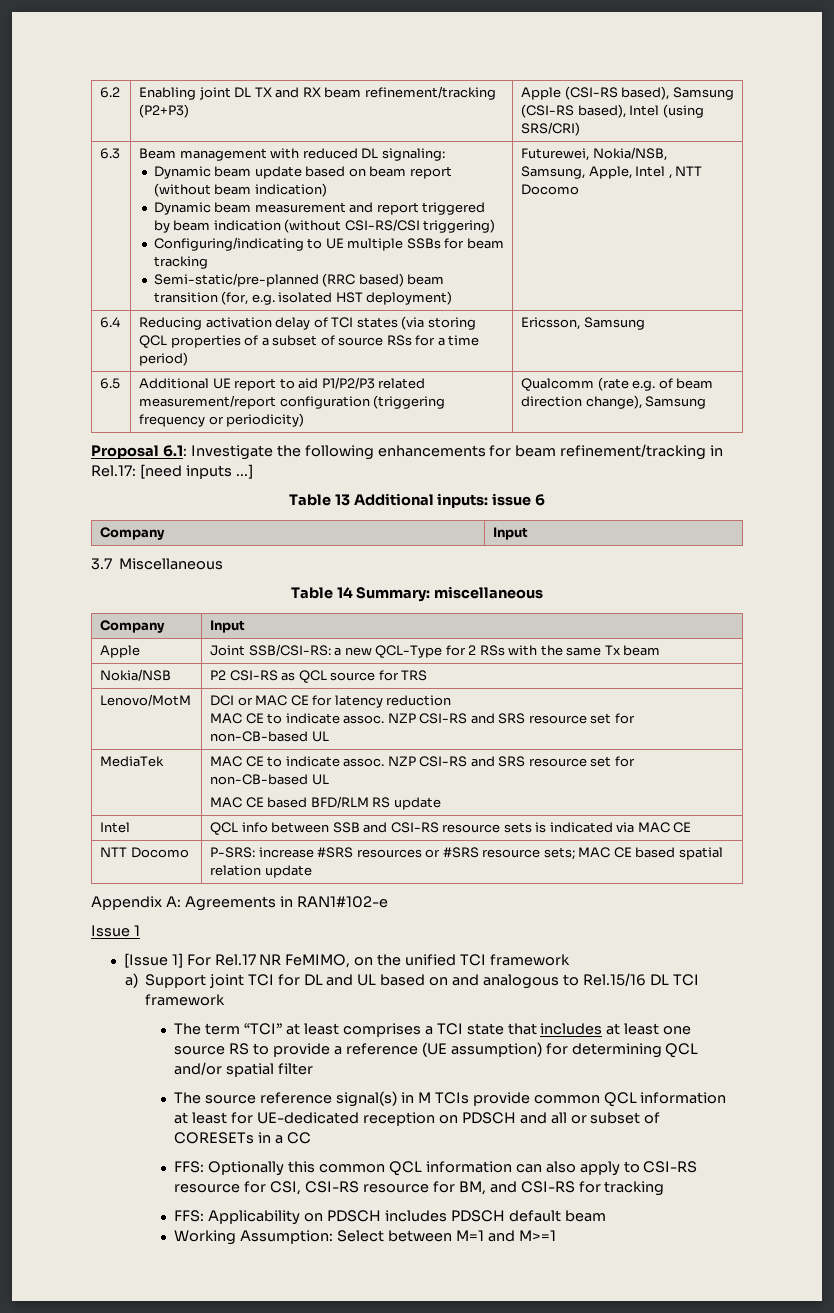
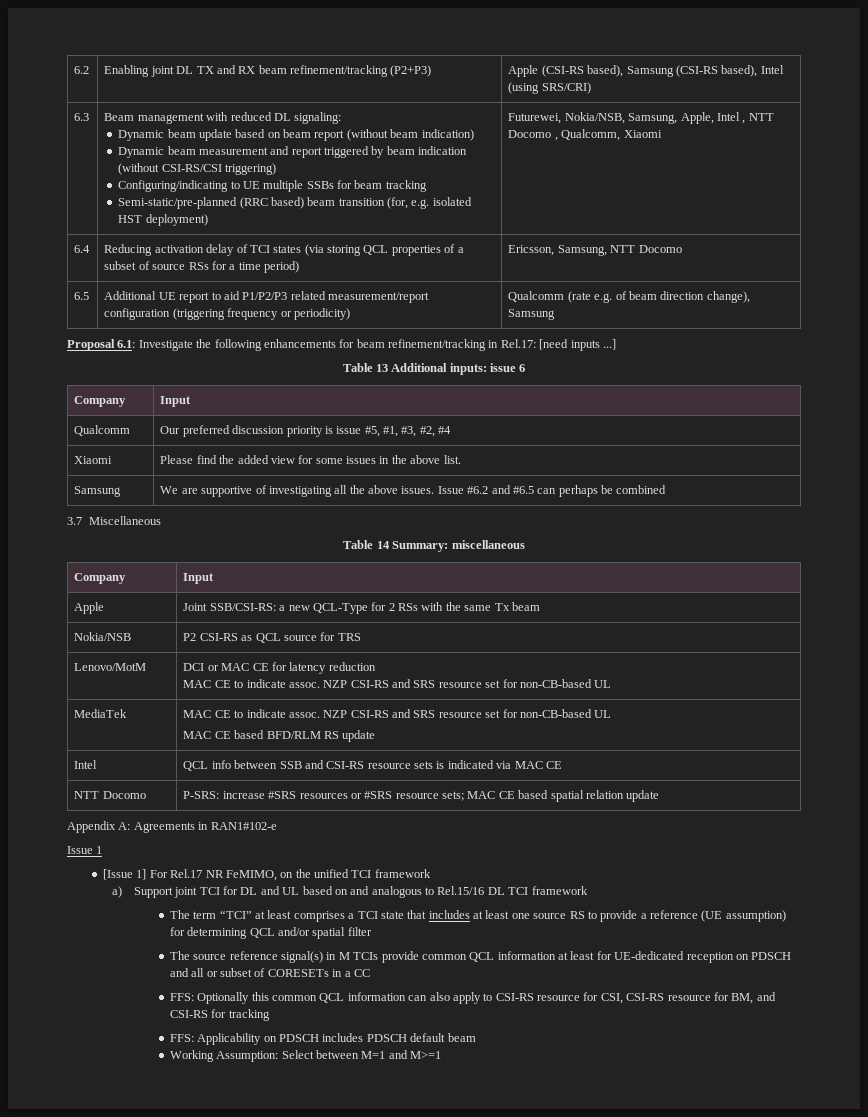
(580, 189) none -> [554,129,662,141] , Qualcomm, Xiaomi
[583,317,645,330] Samsung -> [557,245,682,256] Samsung, NTT Docomo
(529, 533) none -> [74,425,131,436] [160,425,452,437] [74,456,113,464] [160,455,461,464] [74,486,122,497] [160,485,667,497] // Qualcomm | Our preferred discussion priority is issue #5, #1, #3, #2, #4 // Xiaomi | Please find the added view for some issues in the above list. // Samsung | We are supportive of investigating all the above issues. Issue #6.2 and #6.5 can perhaps be combined

